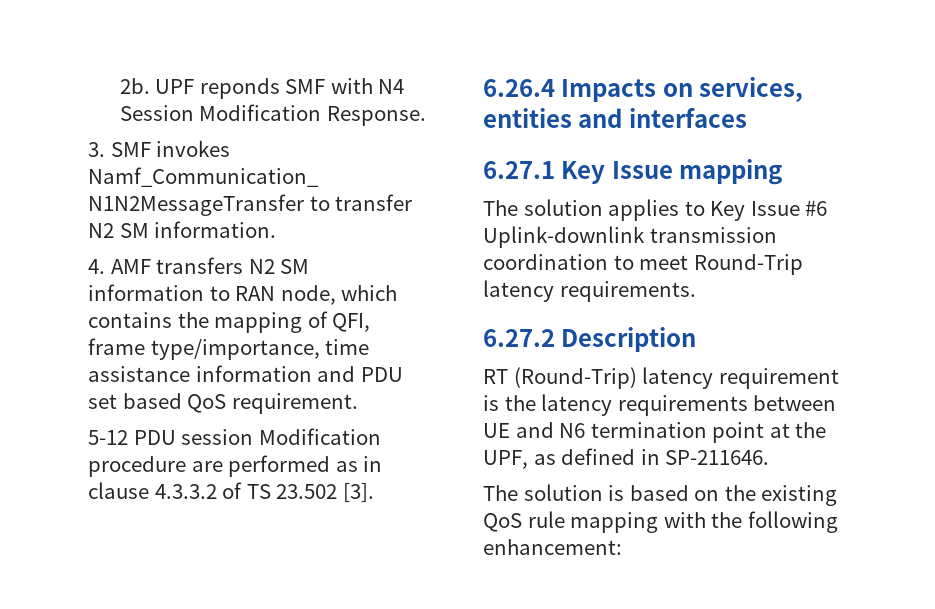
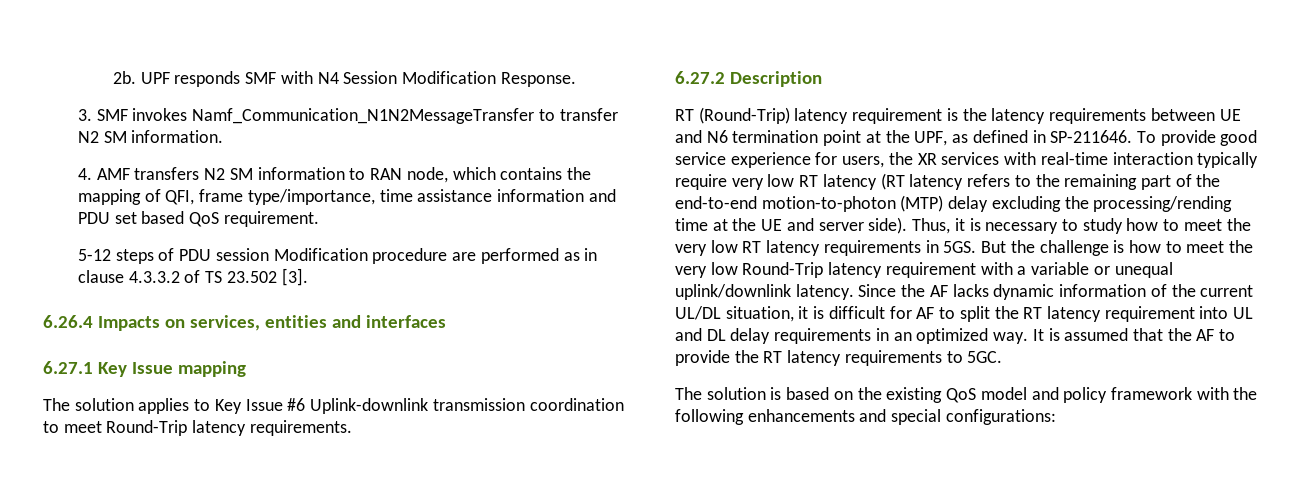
[199,78,280,99] reponds -> [174,71,241,87] responds
(129, 437) none -> [115,248,175,264] steps of
(770, 457) none -> [1136,130,1258,146] [675,152,1259,168] [675,173,1221,190] [675,195,1233,212] [675,217,1251,234] [675,240,1254,256] [675,262,1173,278] [675,284,1254,300] [675,306,1254,322] [675,328,1236,344] [675,350,1003,366] To provide good service experience for users, the XR services with real-time interaction typically require very low RT latency (RT latency refers to the remaining part of the end-to-end motion-to-photon (MTP) delay excluding the processing/rending time at the UE and server side). Thus, it is necessary to study how to meet the very low RT latency requirements in 5GS. But the challenge is how to meet the very low Round-Trip latency requirement with a variable or unequal uplink/downlink latency. Since the AF lacks dynamic information of the current UL/DL situation, it is difficult for AF to split the RT latency requirement into UL and DL delay requirements in an optimized way. It is assumed that the AF to provide the RT latency requirements to 5GC.
[527,511,838,533] [483,539,622,555] rule mapping with the following enhancement: -> [980,387,1258,403] [675,409,1056,425] model and policy framework with the following enhancements and special configurations:

